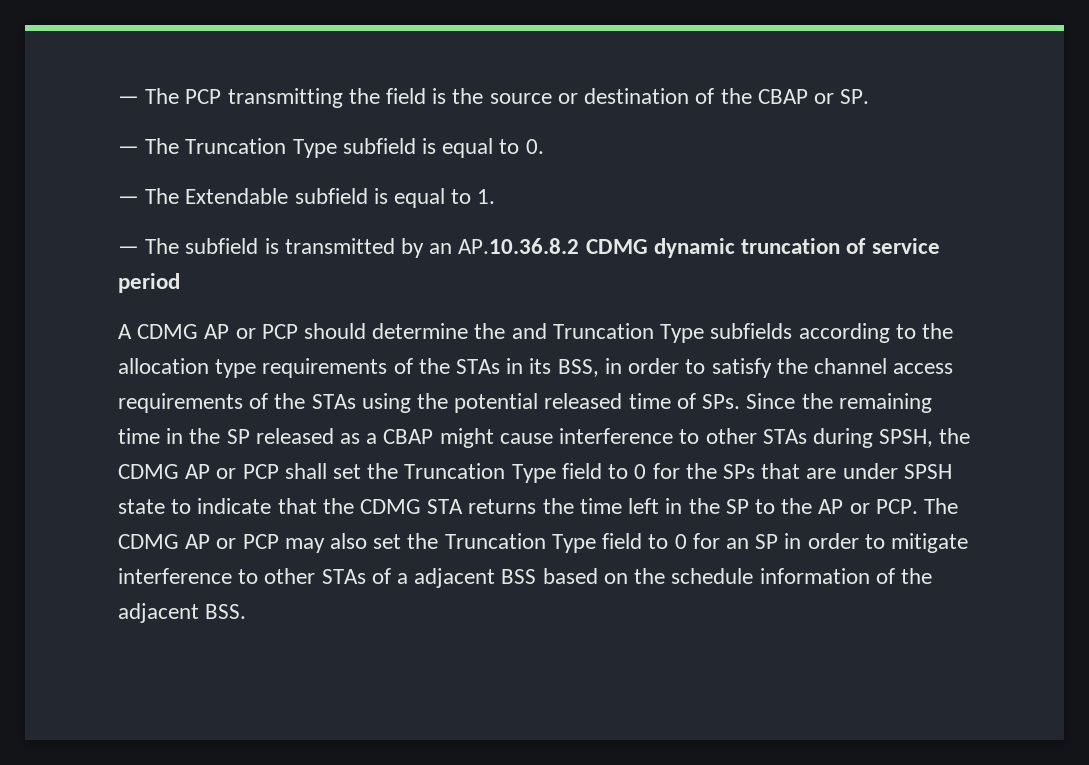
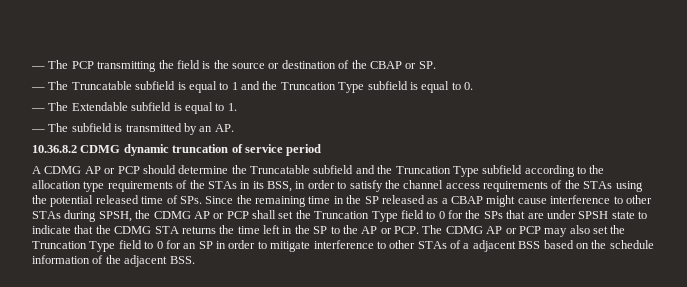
(180, 146) none -> [71,81,278,93] Truncatable subfield is equal to 1 and the
[458,238,580,254] AP.10.36.8.2 -> [214,124,234,132] [32,145,77,153] AP. // 10.36.8.2
[511,323,793,343] and Truncation Type subfields -> [250,165,523,177] Truncatable subfield and the Truncation Type subfield

